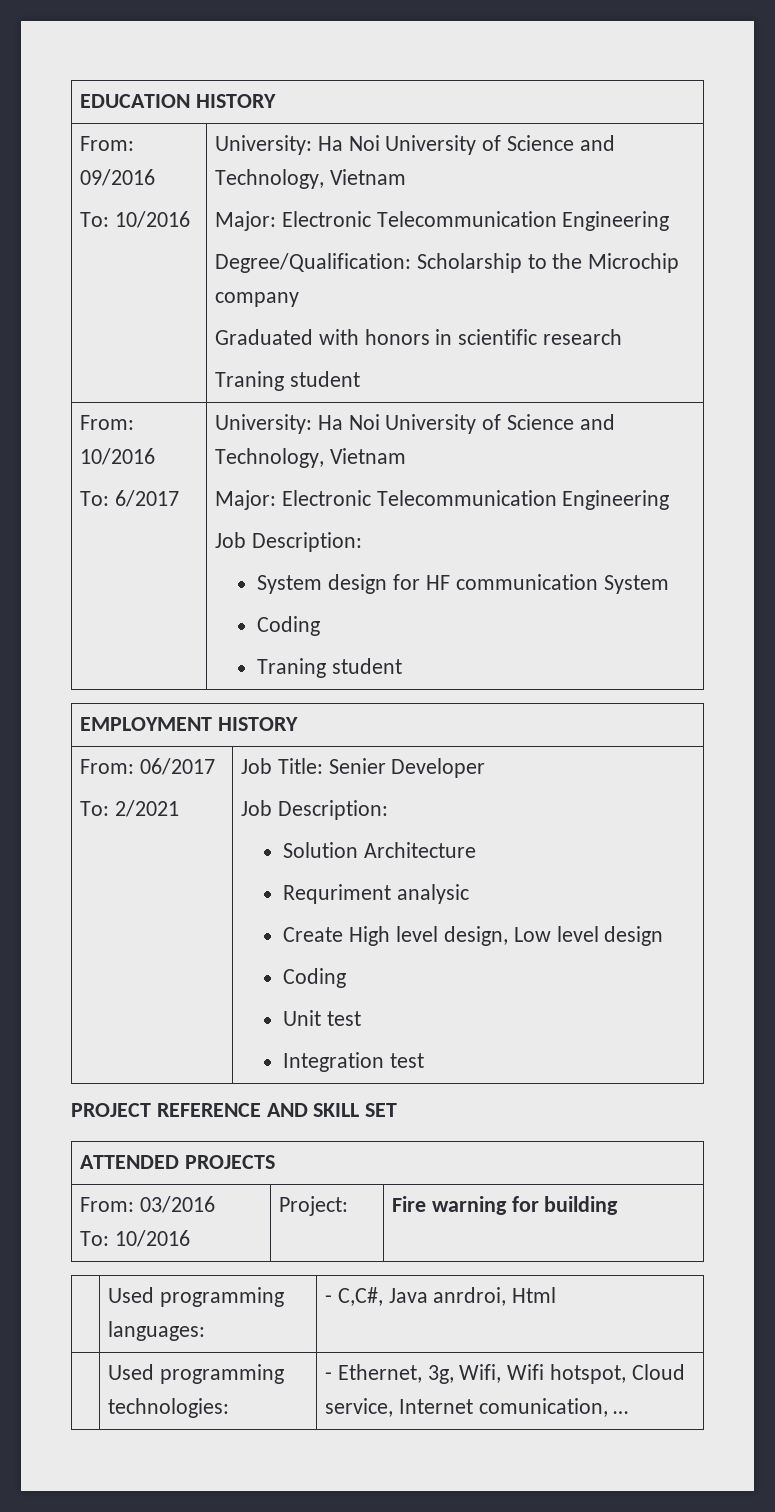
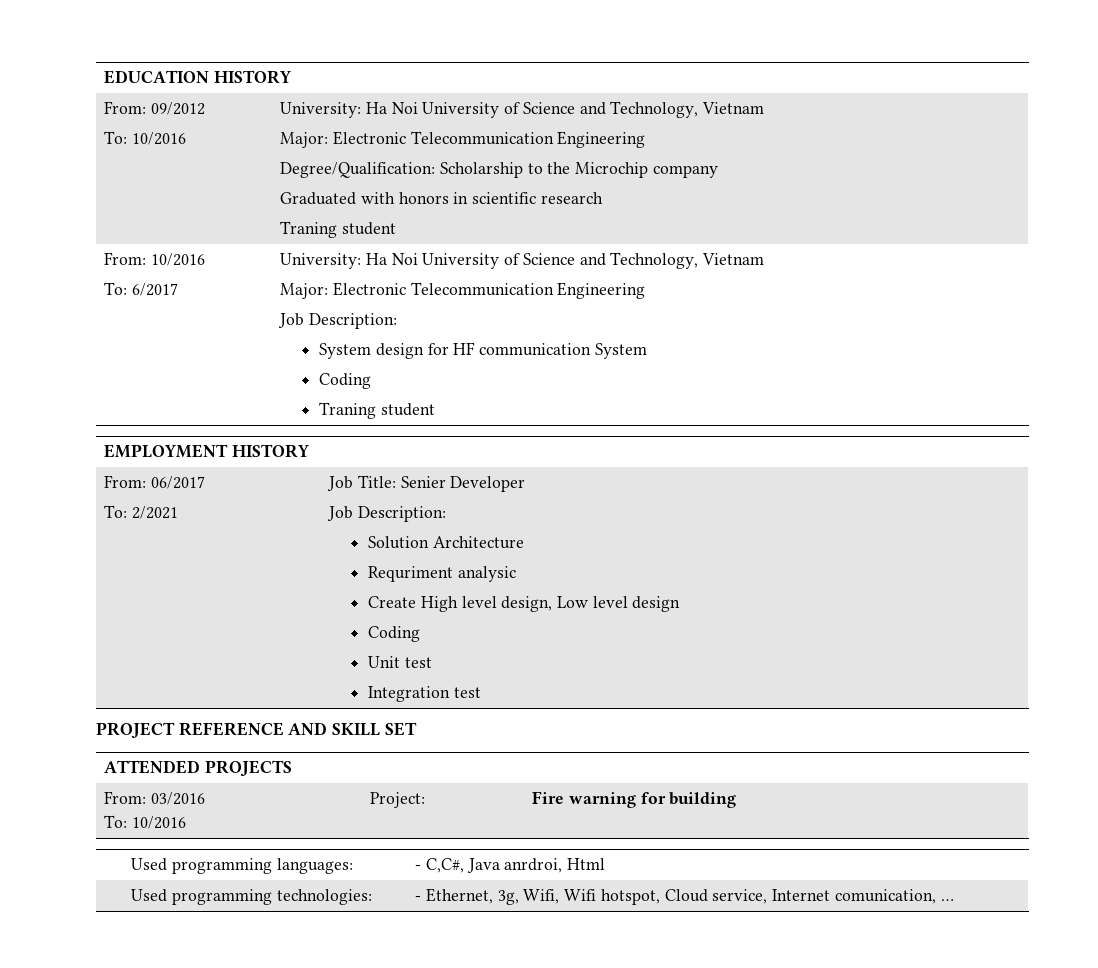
[80,169,156,186] 09/2016 -> [151,102,206,115] 09/2012

